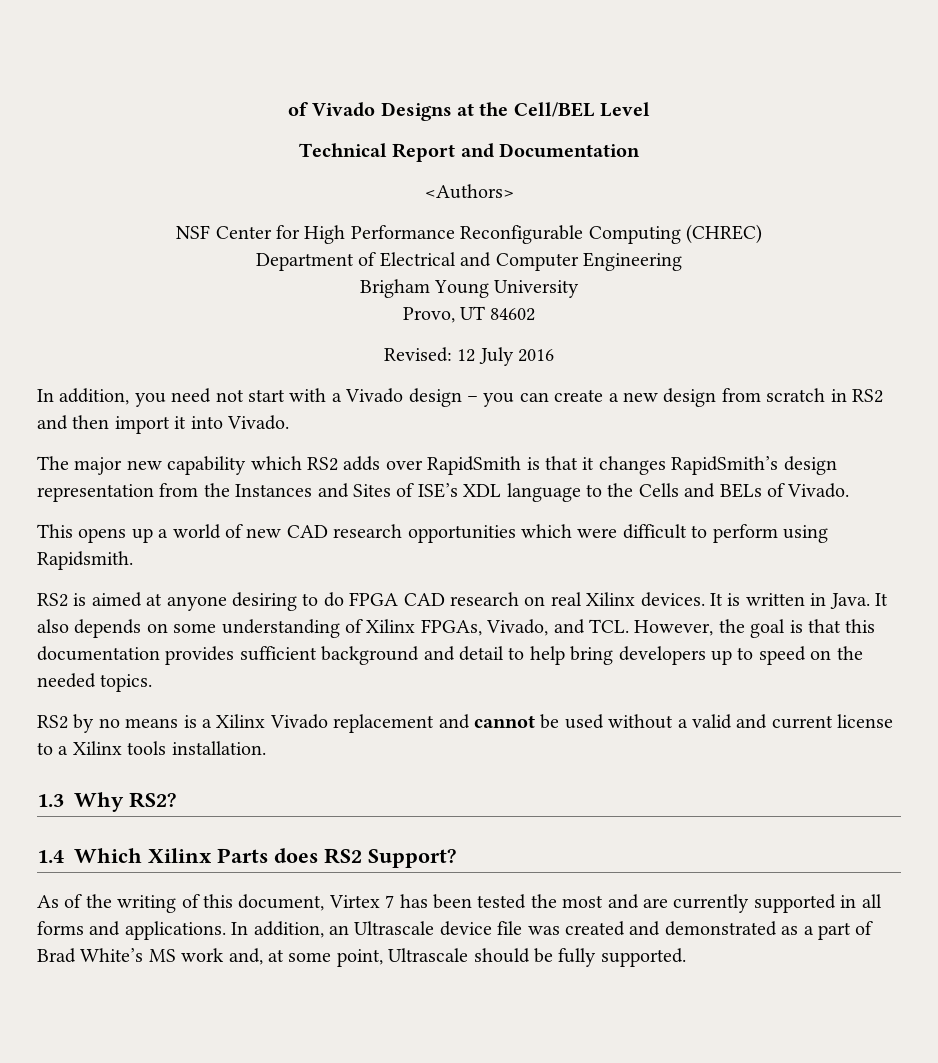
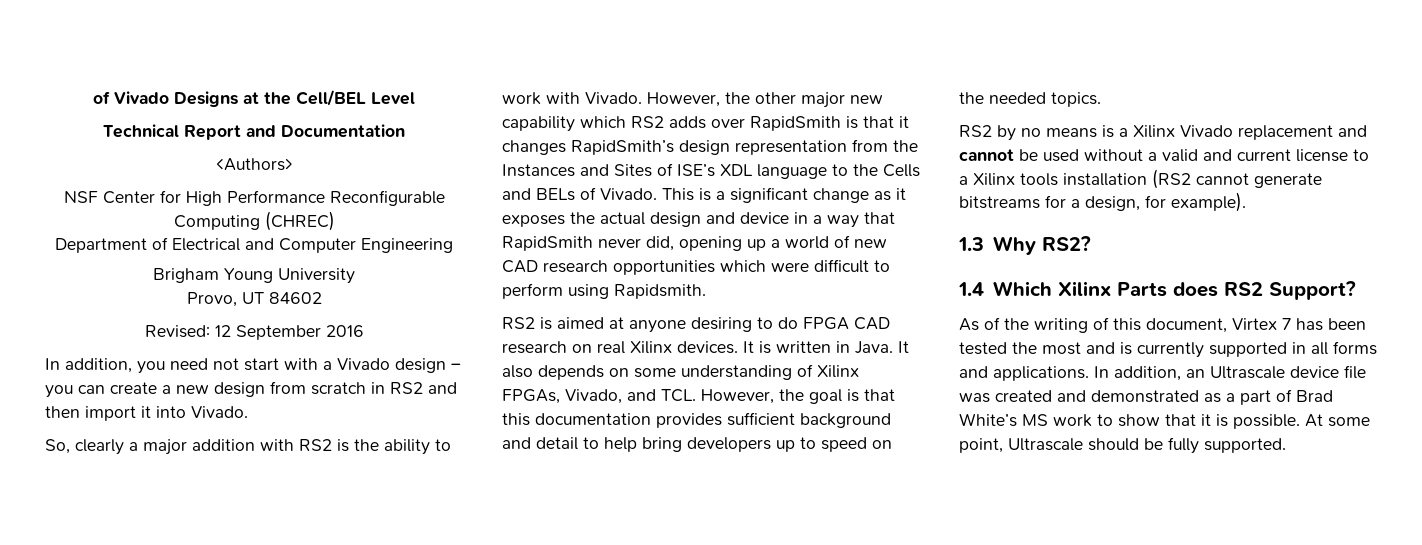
[478,347,514,366] July -> [235,325,321,340] September
[37,456,69,470] The -> [45,439,451,455] [502,92,796,107] So, clearly a major addition with RS2 is the ability to work with Vivado. However, the other
[37,524,127,543] // This opens -> [662,187,906,203] [502,212,895,228] [502,236,742,251] This is a significant change as it exposes the actual design and device in a way that RapidSmith never did, opening
[171,741,266,755] installation. -> [1063,169,1322,189] [959,192,1246,212] installation (RS2 cannot generate bitstreams for a design, for example).
[642,898,668,908] are -> [1120,342,1132,355] is
[228,948,284,965] and, at -> [1097,414,1323,429] to show that it is possible. At

